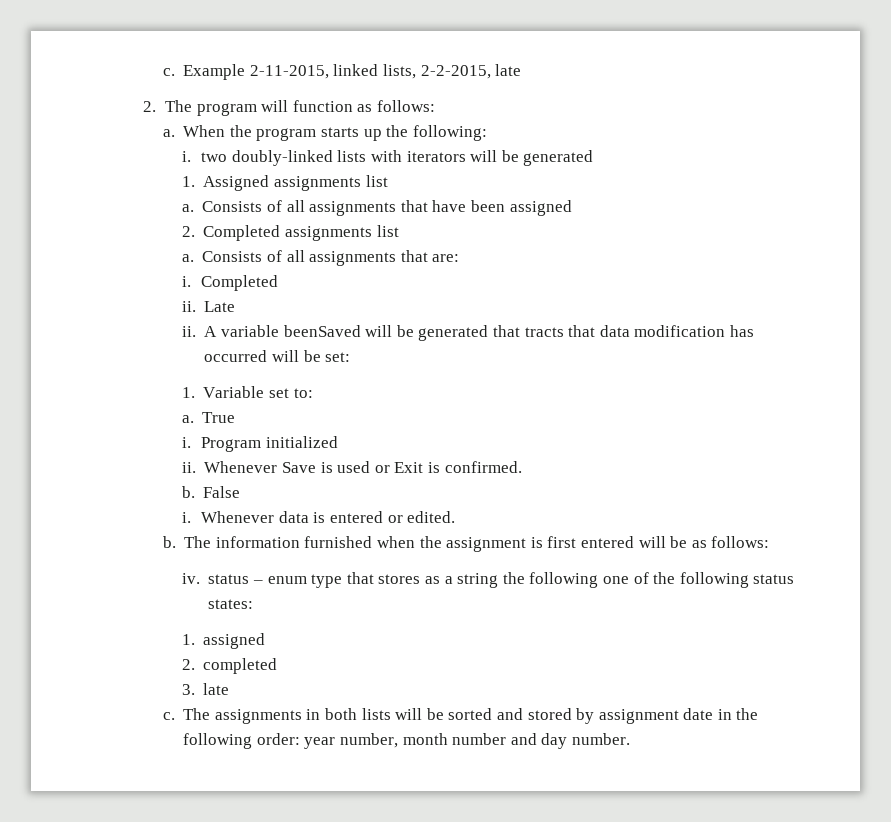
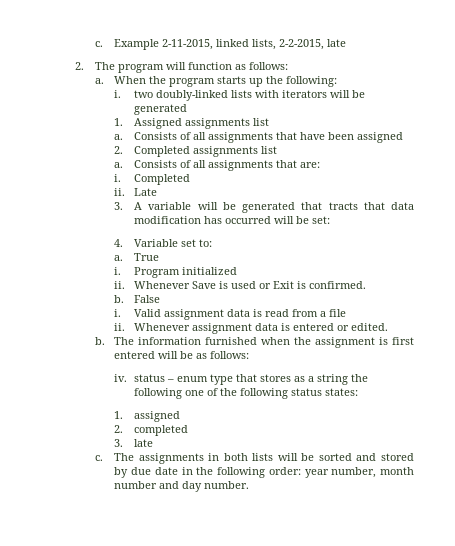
[181,326,196,337] ii. -> [114,202,124,210] 3.
[283,325,361,337] beenSaved -> (192, 206) none
[181,387,195,398] 1. -> [114,239,124,247] 4.
[201,511,275,523] Whenever -> [134,309,347,320] [114,323,253,334] Valid assignment data is read from a file // ii. Whenever assignment
[598,709,679,724] assignment -> [131,467,152,475] due

